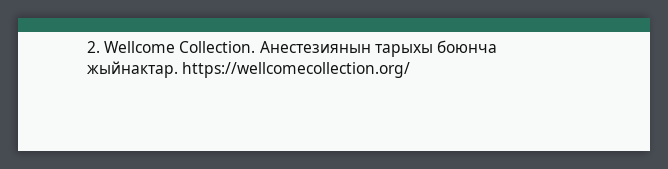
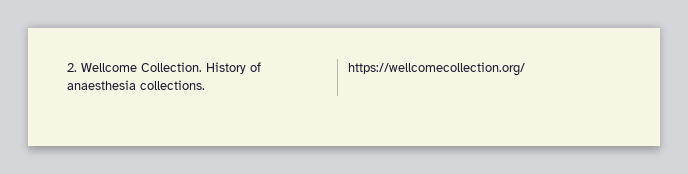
[259,40,497,57] [87,61,178,78] Анестезиянын тарыхы боюнча жыйнактар. -> [206,62,261,74] [67,80,205,90] History of anaesthesia collections.

